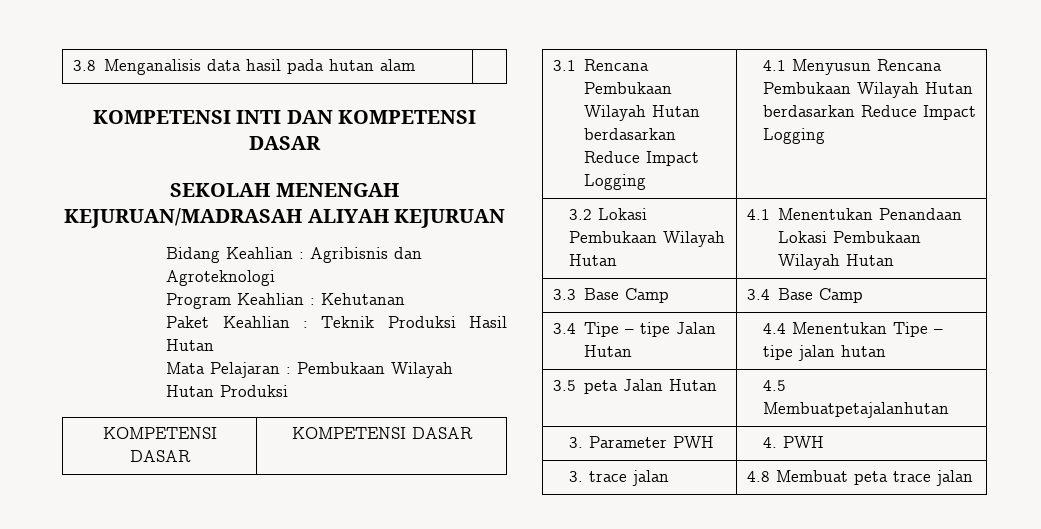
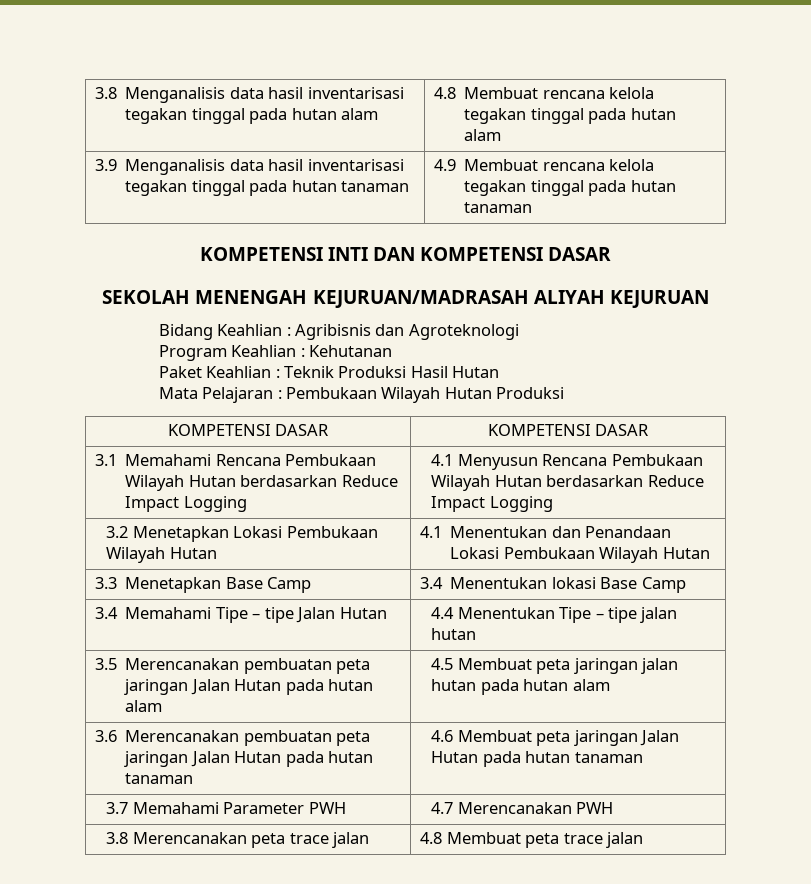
[287,59,416,74] pada hutan alam | -> [307,87,404,99] [125,108,379,124] [434,87,655,99] [464,108,676,124] [464,129,502,141] [95,159,404,175] [125,180,410,196] [434,159,655,171] [464,180,676,196] [464,202,533,213] inventarisasi tegakan tinggal pada hutan alam | 4.8 Membuat rencana kelola tegakan tinggal pada hutan alam // 3.9 Menganalisis data hasil inventarisasi tegakan tinggal pada hutan tanaman | 4.9 Membuat rencana kelola tegakan tinggal pada hutan tanaman
(576, 65) none -> [125,454,212,466] Memahami
(592, 214) none -> [132,526,229,542] Menetapkan
(874, 214) none -> [551,526,581,538] dan
(576, 294) none -> [125,577,222,593] Menetapkan
(770, 294) none -> [450,577,596,589] Menentukan lokasi
(576, 328) none -> [125,607,212,619] Memahami
[584,379,718,394] [762,380,786,391] [762,402,949,418] [568,437,583,448] peta Jalan Hutan | 4.5 Membuatpetajalanhutan // 3. -> [125,658,371,674] [124,679,374,695] [125,700,163,712] [431,658,678,674] [431,679,610,695] [95,730,371,746] [124,751,374,767] [125,773,194,784] [431,730,679,746] [431,751,643,767] [106,802,219,814] Merencanakan pembuatan peta jaringan Jalan Hutan pada hutan alam | 4.5 Membuat peta jaringan jalan hutan pada hutan alam // 3.6 Merencanakan pembuatan peta jaringan Jalan Hutan pada hutan tanaman | 4.6 Membuat peta jaringan Jalan Hutan pada hutan tanaman // 3.7 Memahami
[762,437,777,448] 4. -> [431,802,572,814] 4.7 Merencanakan
[568,471,583,482] 3. -> [106,832,286,848] 3.8 Merencanakan peta

